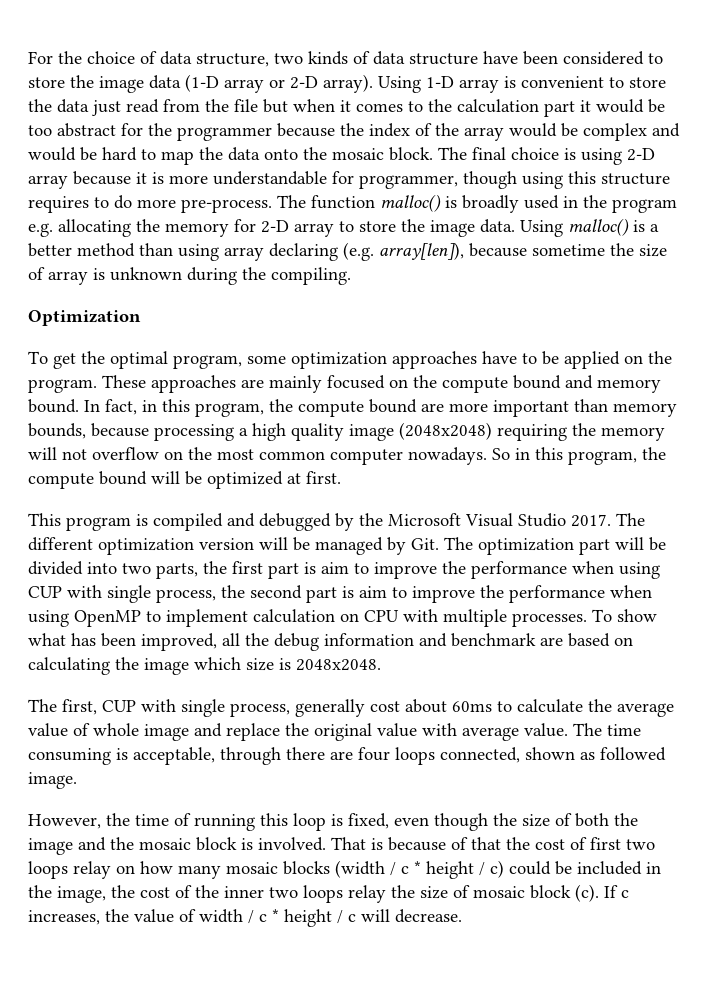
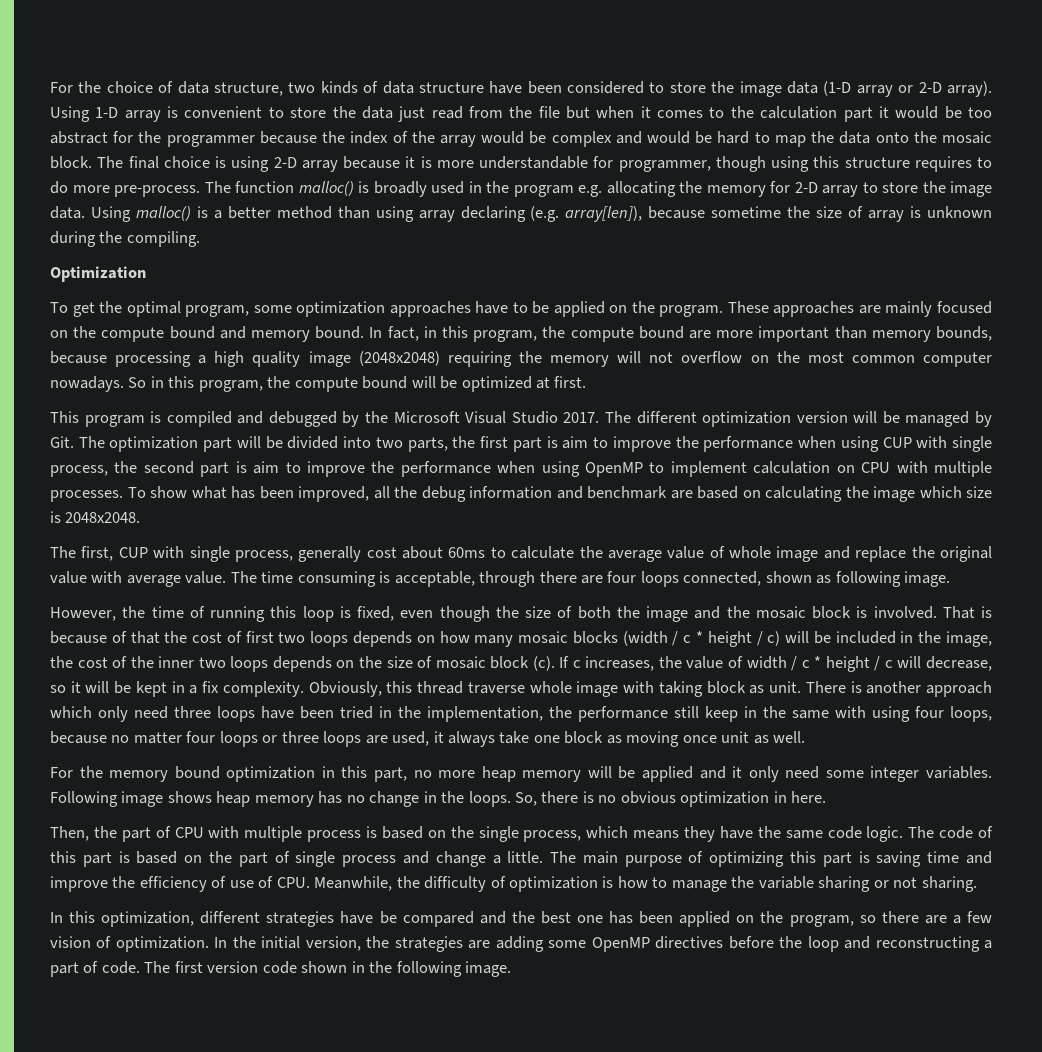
[600,747,666,761] followed -> [835,571,901,587] following
[73,861,111,879] relay -> [352,631,412,647] depends
[509,861,551,875] could -> [785,631,810,643] will
[348,885,386,903] relay -> [272,656,355,672] depends on
[395,909,462,923] decrease. -> [926,656,993,671] [50,681,993,697] [50,706,992,722] [50,731,806,747] [50,766,992,782] [50,791,827,807] [50,826,993,842] [50,851,992,867] [50,876,977,892] [50,911,993,927] [50,936,993,952] [50,961,512,977] decrease, so it will be kept in a fix complexity. Obviously, this thread traverse whole image with taking block as unit. There is another approach which only need three loops have been tried in the implementation, the performance still keep in the same with using four loops, because no matter four loops or three loops are used, it always take one block as moving once unit as well. // For the memory bound optimization in this part, no more heap memory will be applied and it only need some integer variables. Following image shows heap memory has no change in the loops. So, there is no obvious optimization in here. // Then, the part of CPU with multiple process is based on the single process, which means they have the same code logic. The code of this part is based on the part of single process and change a little. The main purpose of optimizing this part is saving time and improve the efficiency of use of CPU. Meanwhile, the difficulty of optimization is how to manage the variable sharing or not sharing. // In this optimization, different strategies have be compared and the best one has been applied on the program, so there are a few vision of optimization. In the initial version, the strategies are adding some OpenMP directives before the loop and reconstructing a part of code. The first version code shown in the following image.

